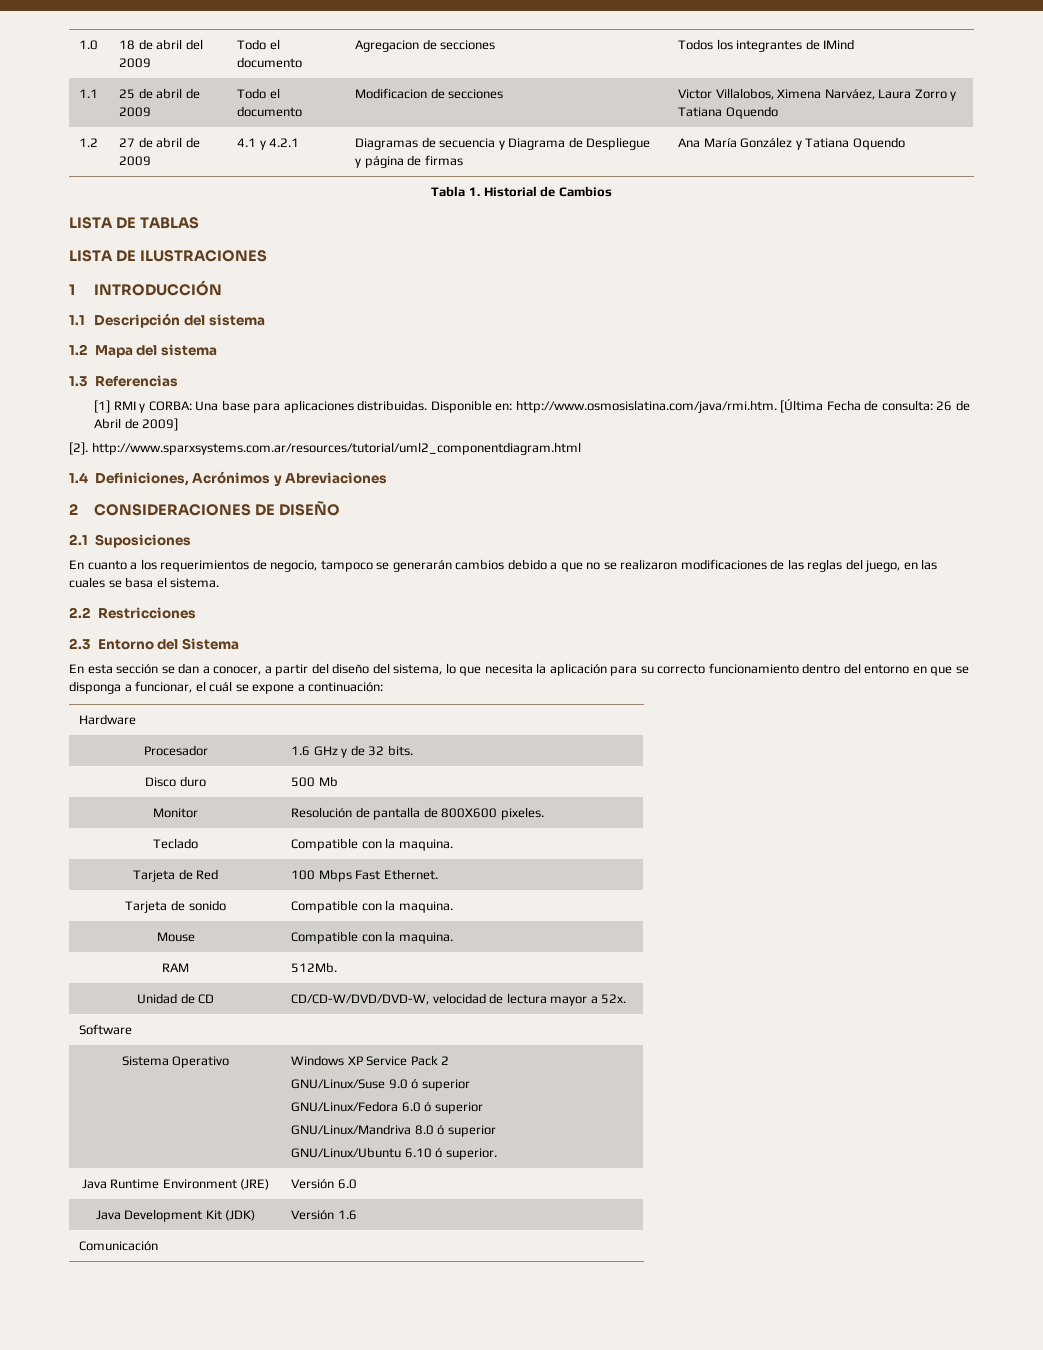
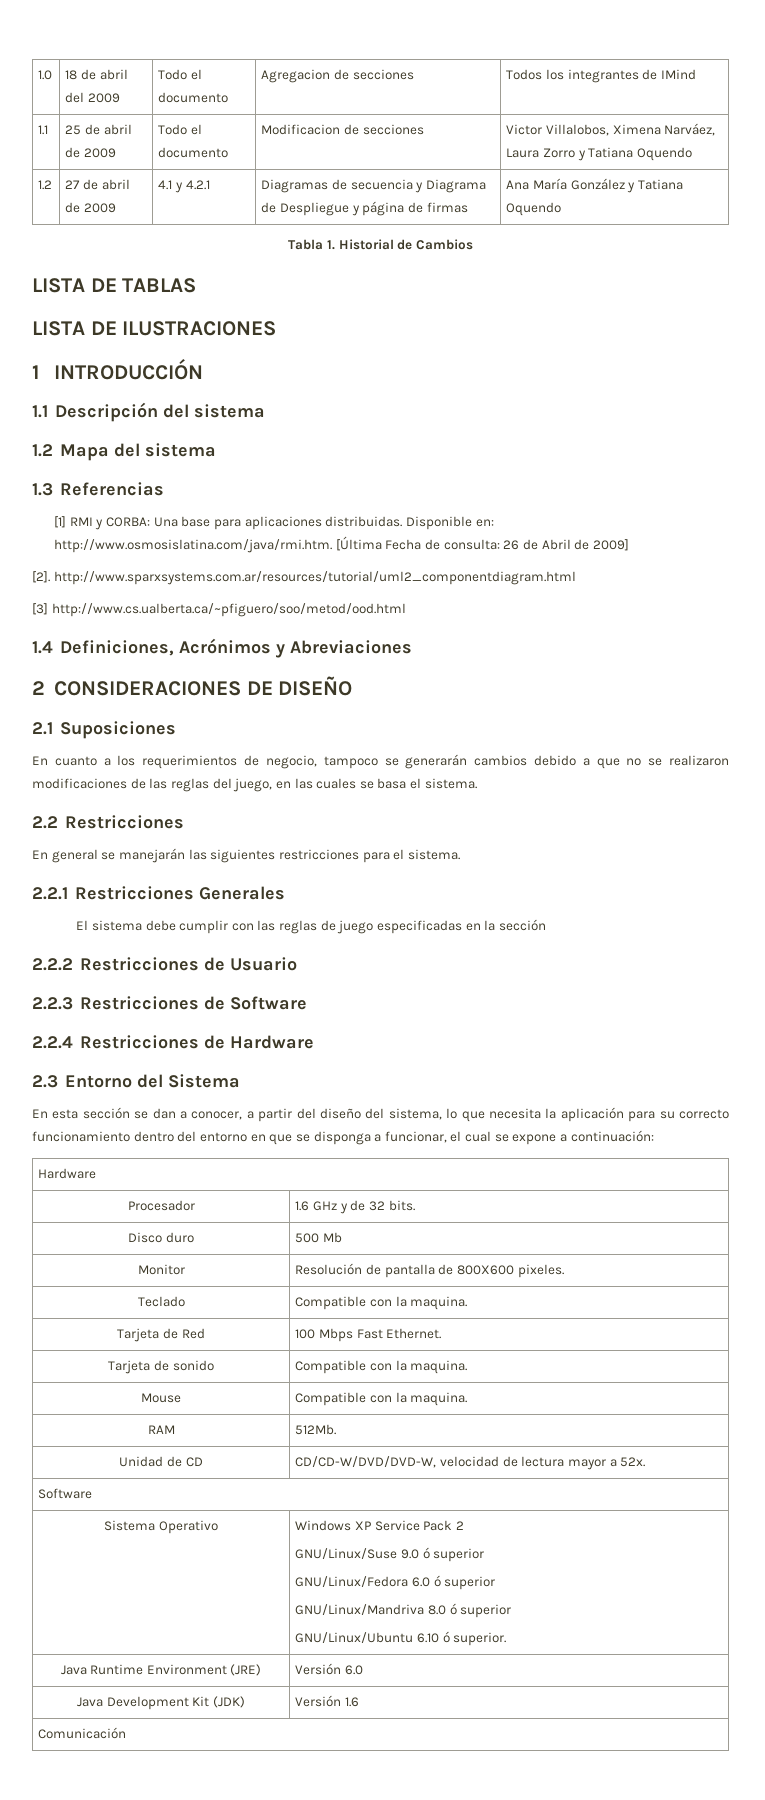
(581, 448) none -> [32,603,406,617] // [3] http://www.cs.ualberta.ca/~pfiguero/soo/metod/ood.html
(196, 613) none -> [32,848,460,863] [32,886,285,900] [76,919,546,934] [32,957,297,971] [32,996,307,1010] [32,1035,314,1049] // En general se manejarán las siguientes restricciones para el sistema. // 2.2.1 Restricciones Generales // El sistema debe cumplir con las reglas de juego especificadas en la sección // 2.2.2 Restricciones de Usuario // 2.2.3 Restricciones de Software // 2.2.4 Restricciones de Hardware
[209,681,233,692] cuál -> [465,1131,492,1142] cual

